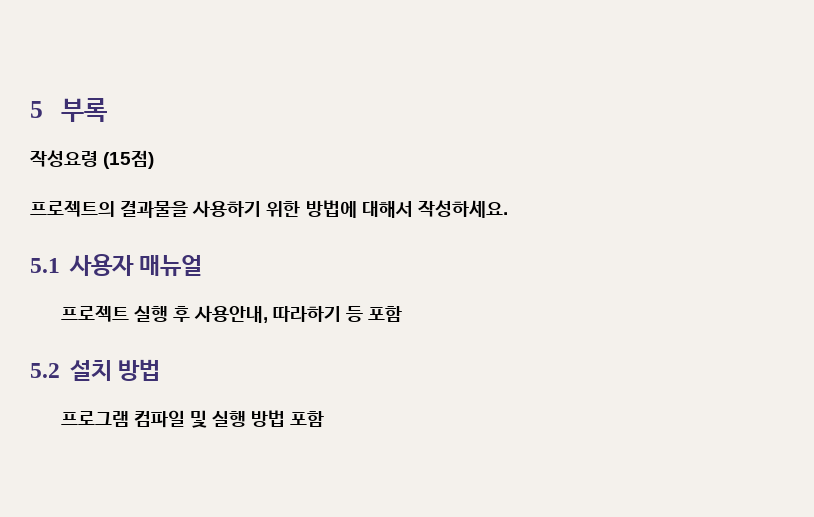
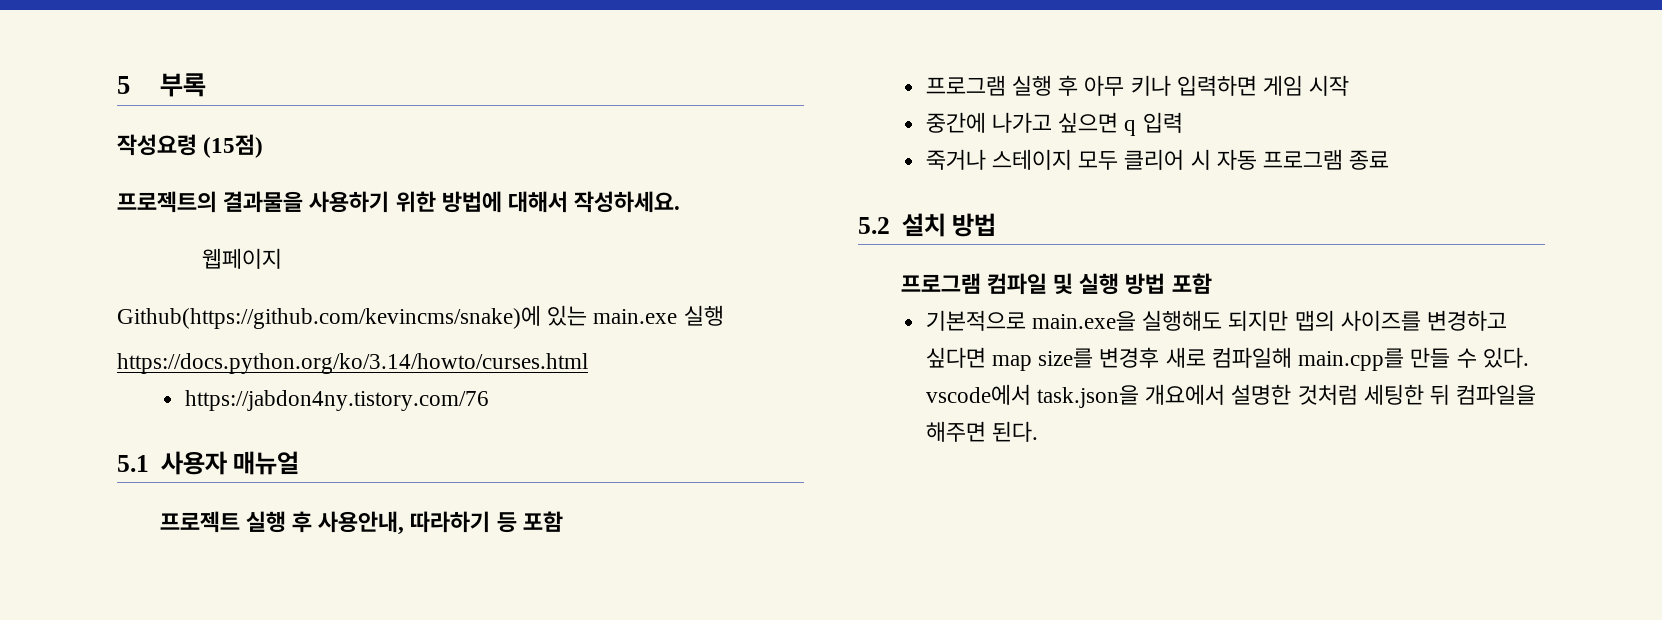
(508, 209) none -> [202,248,283,269] [117,305,724,329] [117,353,588,374] [184,390,489,411] // 웹페이지 // Github(https://github.com/kevincms/snake)에 있는 main.exe 실행 // https://docs.python.org/ko/3.14/howto/curses.html // https://jabdon4ny.tistory.com/76
(403, 314) none -> [925,75,1350,96] [925,112,1183,136] [925,149,1390,170] // 프로그램 실행 후 아무 키나 입력하면 게임 시작 // 중간에 나가고 싶으면 q 입력 // 죽거나 스테이지 모두 클리어 시 자동 프로그램 종료
(325, 419) none -> [925,310,1508,331] [925,347,1529,371] [925,384,1537,408] [925,421,1039,442] // 기본적으로 main.exe을 실행해도 되지만 맵의 사이즈를 변경하고 싶다면 map size를 변경후 새로 컴파일해 main.cpp를 만들 수 있다. vscode에서 task.json을 개요에서 설명한 것처럼 세팅한 뒤 컴파일을 해주면 된다.

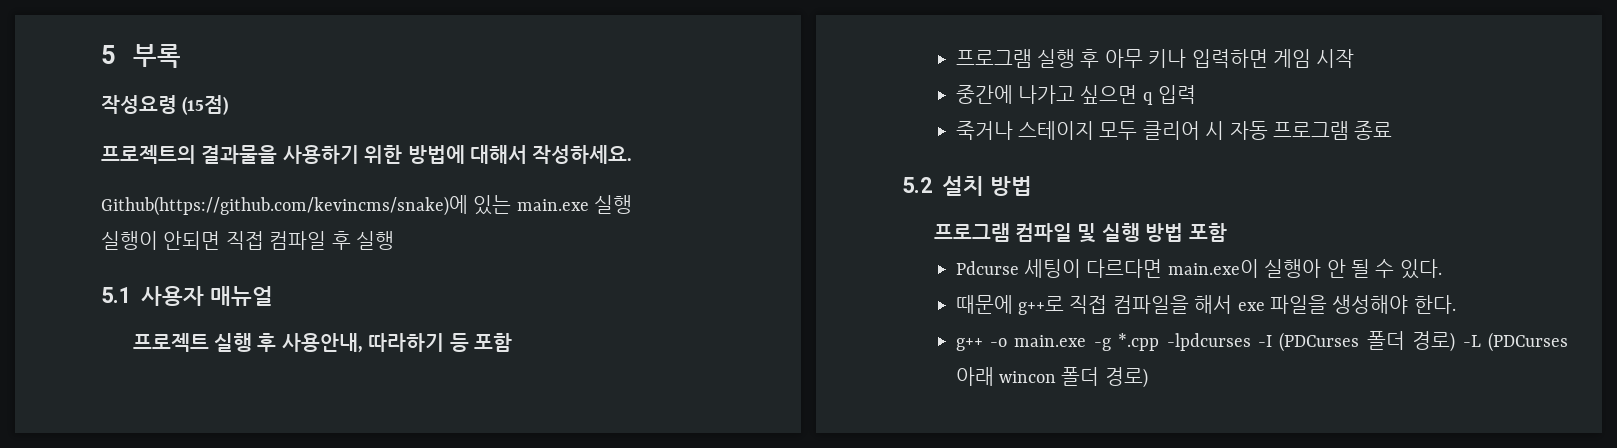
[202,248,283,269] // 웹페이지 -> (633, 154) none
[117,353,588,374] [184,390,489,411] https://docs.python.org/ko/3.14/howto/curses.html // https://jabdon4ny.tistory.com/76 -> [101,231,394,250] 실행이 안되면 직접 컴파일 후 실행
[925,310,1508,331] [925,347,1529,371] [925,384,1537,408] [925,421,1039,442] 기본적으로 main.exe을 실행해도 되지만 맵의 사이즈를 변경하고 싶다면 map size를 변경후 새로 컴파일해 main.cpp를 만들 수 있다. vscode에서 task.json을 개요에서 설명한 것처럼 세팅한 뒤 컴파일을 해주면 된다. -> [955,259,1442,279] [955,295,1456,315] [955,331,1568,352] [955,367,1148,388] Pdcurse 세팅이 다르다면 main.exe이 실행아 안 될 수 있다. // 때문에 g++로 직접 컴파일을 해서 exe 파일을 생성해야 한다. // g++ -o main.exe -g *.cpp -lpdcurses -I (PDCurses 폴더 경로) -L (PDCurses 아래 wincon 폴더 경로)

